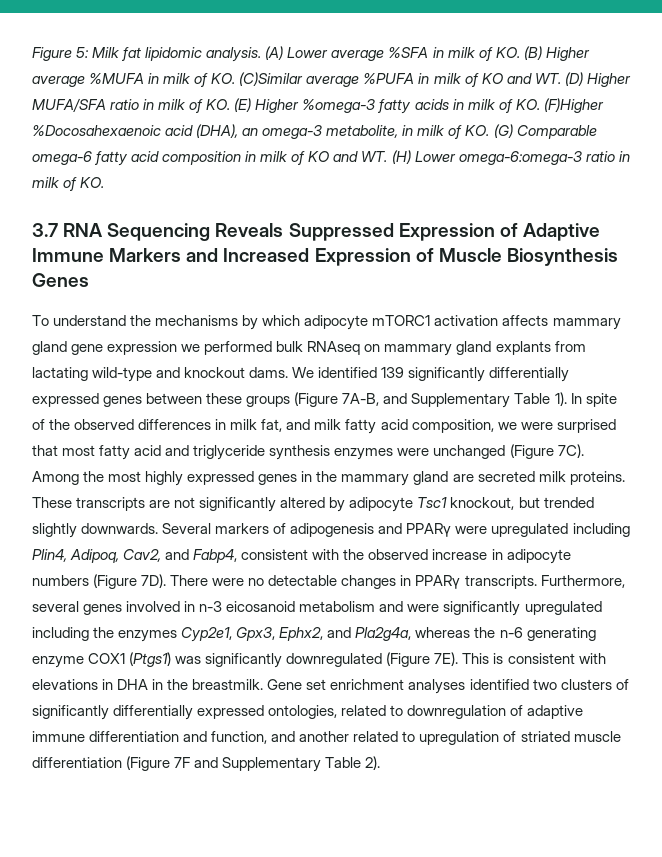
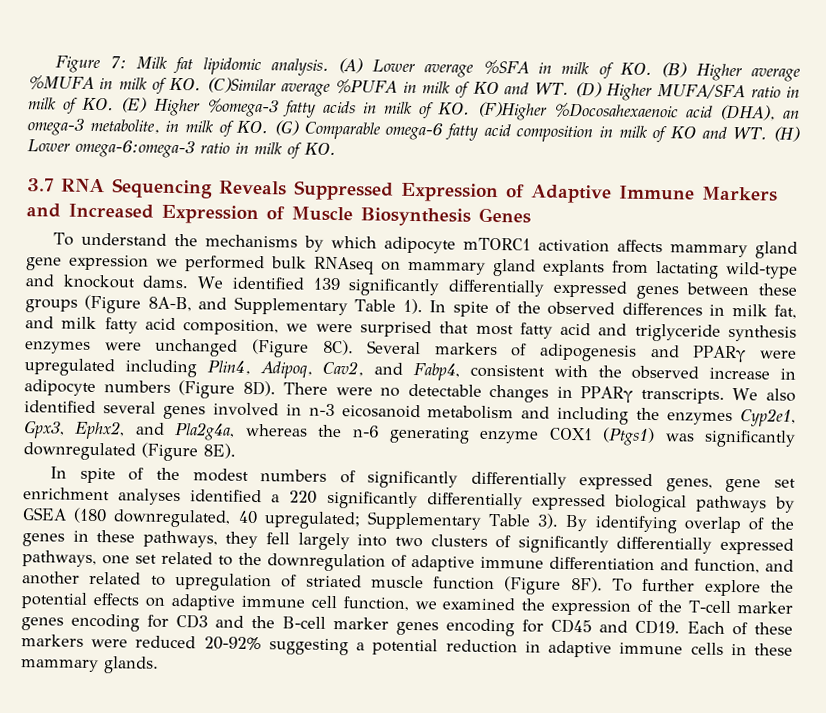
[76,47,90,58] 5: -> [109,56,127,69] 7:
[342,393,380,406] 7A-B, -> [147,296,192,312] 8A-B,
[557,444,584,458] [32,471,625,486] [32,497,594,512] [32,523,159,538] 7C). Among the most highly expressed genes in the mammary gland are secreted milk proteins. These transcripts are not significantly altered by adipocyte Tsc1 knockout, but trended slightly downwards. -> [322,339,354,356] 8C).
[141,574,167,588] 7D). -> [242,380,276,397] 8D).
[540,575,625,588] Furthermore, -> [732,388,796,402] [24,400,96,414] We also identified
[407,601,602,616] were significantly upregulated -> (551, 412) none
[434,652,606,666] [32,679,529,694] 7E). This is consistent with elevations in DHA in the breastmilk. Gene set enrichment analyses identified -> [203,443,236,459] [50,466,796,493] [23,487,796,513] [22,507,795,534] [22,530,388,551] 8E). // In spite of the modest numbers of significantly differentially expressed genes, gene set enrichment analyses identified a 220 significantly differentially expressed biological pathways by GSEA (180 downregulated, 40 upregulated; Supplementary Table 3). By identifying overlap of the genes in these pathways, they fell largely into
[268,705,404,719] ontologies, related to -> [22,550,262,568] pathways, one set related to the
[32,756,381,772] differentiation (Figure 7F and Supplementary Table 2). -> [433,576,795,597] [21,592,794,616] [21,613,793,637] [21,634,794,658] [21,656,159,674] function (Figure 8F). To further explore the potential effects on adaptive immune cell function, we examined the expression of the T-cell marker genes encoding for CD3 and the B-cell marker genes encoding for CD45 and CD19. Each of these markers were reduced 20-92% suggesting a potential reduction in adaptive immune cells in these mammary glands.

